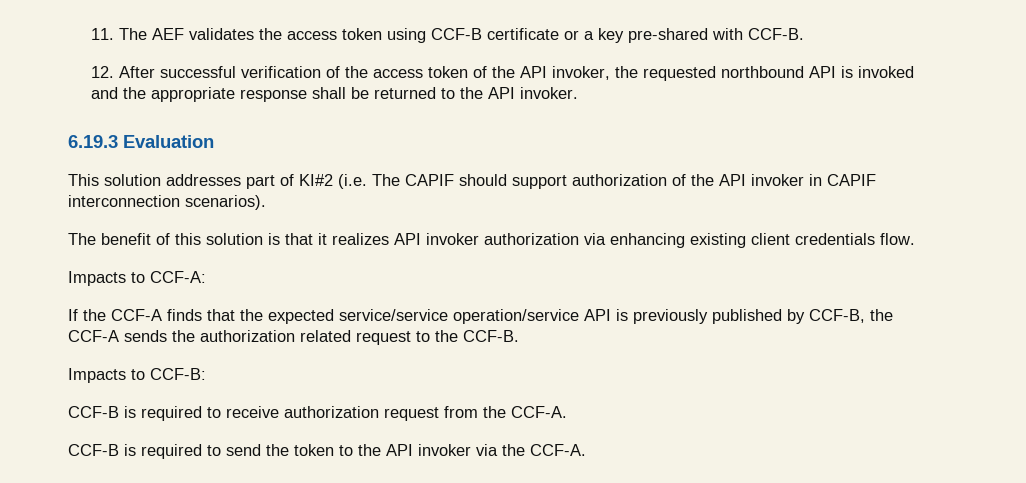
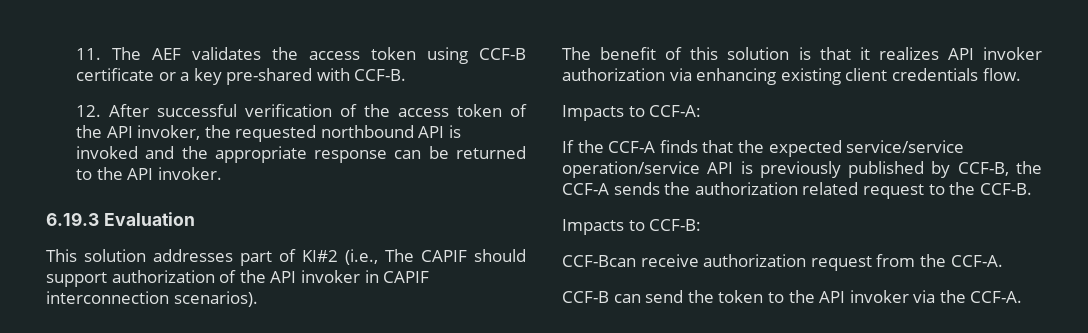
[312,87,347,99] shall -> [394,150,422,159] can
[338,174,367,189] (i.e. -> [345,249,378,265] (i.e.,
[68,406,221,421] CCF-B is required to -> [562,255,636,267] CCF-Bcan
[124,444,221,459] is required to -> [613,294,641,303] can

